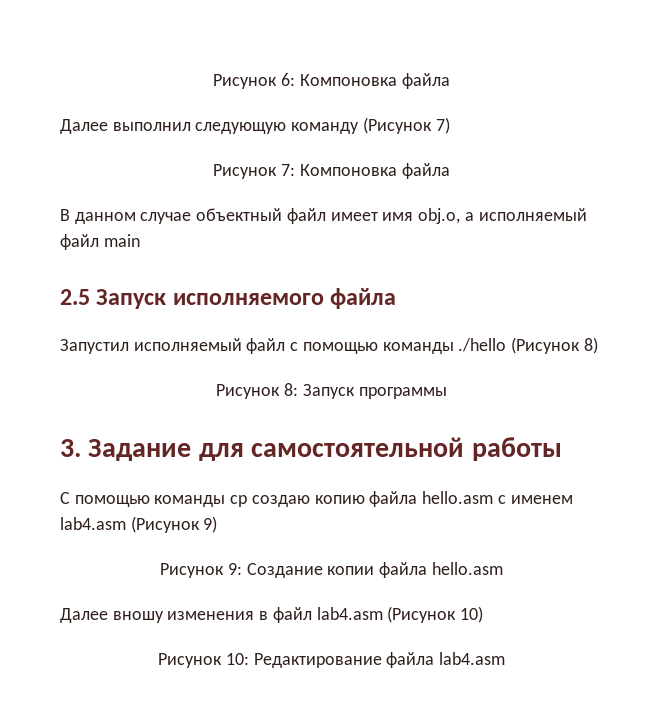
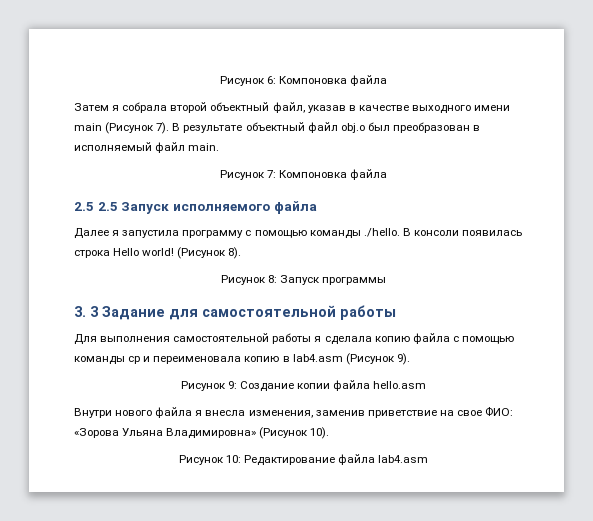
[60,117,450,134] [213,163,450,179] [60,208,587,224] [60,234,140,250] [60,288,397,309] [60,337,598,354] Далее выполнил следующую команду (Рисунок 7) // Рисунок 7: Компоновка файла // В данном случае объектный файл имеет имя obj.o, а исполняемый файл main // 2.5 Запуск исполняемого файла // Запустил исполняемый файл с помощью команды ./hello (Рисунок 8) -> [74,102,511,114] [74,122,481,134] [74,142,220,153] [219,169,388,180] [74,201,317,214] [74,228,523,239] [74,247,242,259] Затем я собрала второй объектный файл, указав в качестве выходного имени main (Рисунок 7). В результате объектный файл obj.о был преобразован в исполняемый файл main. // Рисунок 7: Компоновка файла // 2.5 2.5 Запуск исполняемого файла // Далее я запустила программу с помощью команды ./hello. В консоли появилась строка Hello world! (Рисунок 8).
(81, 448) none -> [90,306,99,317] 3
[60,491,573,507] [60,516,218,533] С помощью команды cp создаю копию файла hello.asm с именем lab4.asm (Рисунок 9) -> [74,333,514,345] [74,353,410,365] Для выполнения самостоятельной работы я сделала копию файла с помощью команды cp и переименовала копию в lab4.asm (Рисунок 9).
[60,606,484,623] Далее вношу изменения в файл lab4.asm (Рисунок 10) -> [74,407,514,418] [74,427,330,439] Внутри нового файла я внесла изменения, заменив приветствие на свое ФИО: «Зорова Ульяна Владимировна» (Рисунок 10).

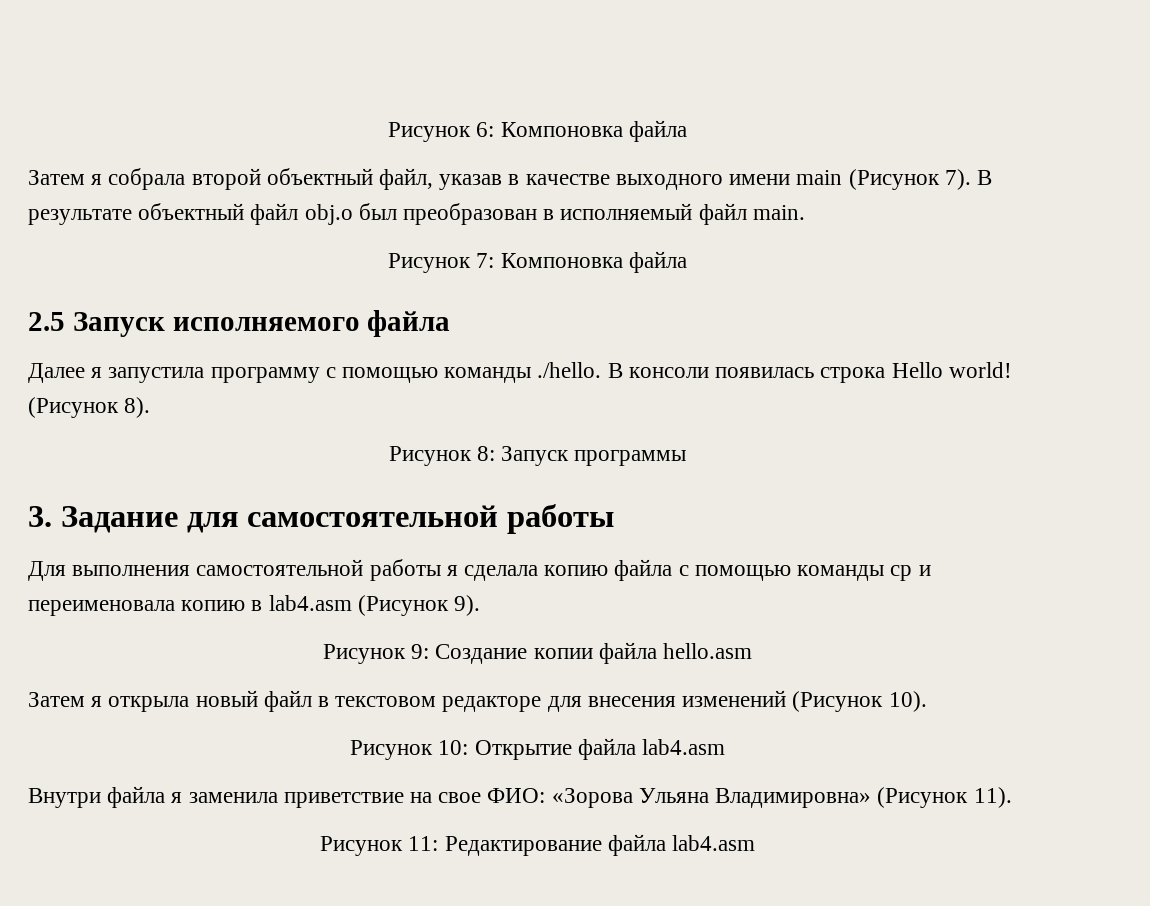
[97,202,118,211] 2.5 -> (65, 321) none
[90,306,99,317] 3 -> (52, 516) none
(427, 385) none -> [28,690,927,712] [350,738,725,760] // Затем я открыла новый файл в текстовом редакторе для внесения изменений (Рисунок 10). // Рисунок 10: Открытие файла lab4.asm
[115,410,153,416] нового -> (101, 798) none
[205,410,365,418] внесла изменения, заменив -> [188,792,278,803] заменила
[310,427,330,439] [178,455,241,465] 10). // Рисунок 10: -> [973,787,1012,808] [320,836,439,856] 11). // Рисунок 11:

